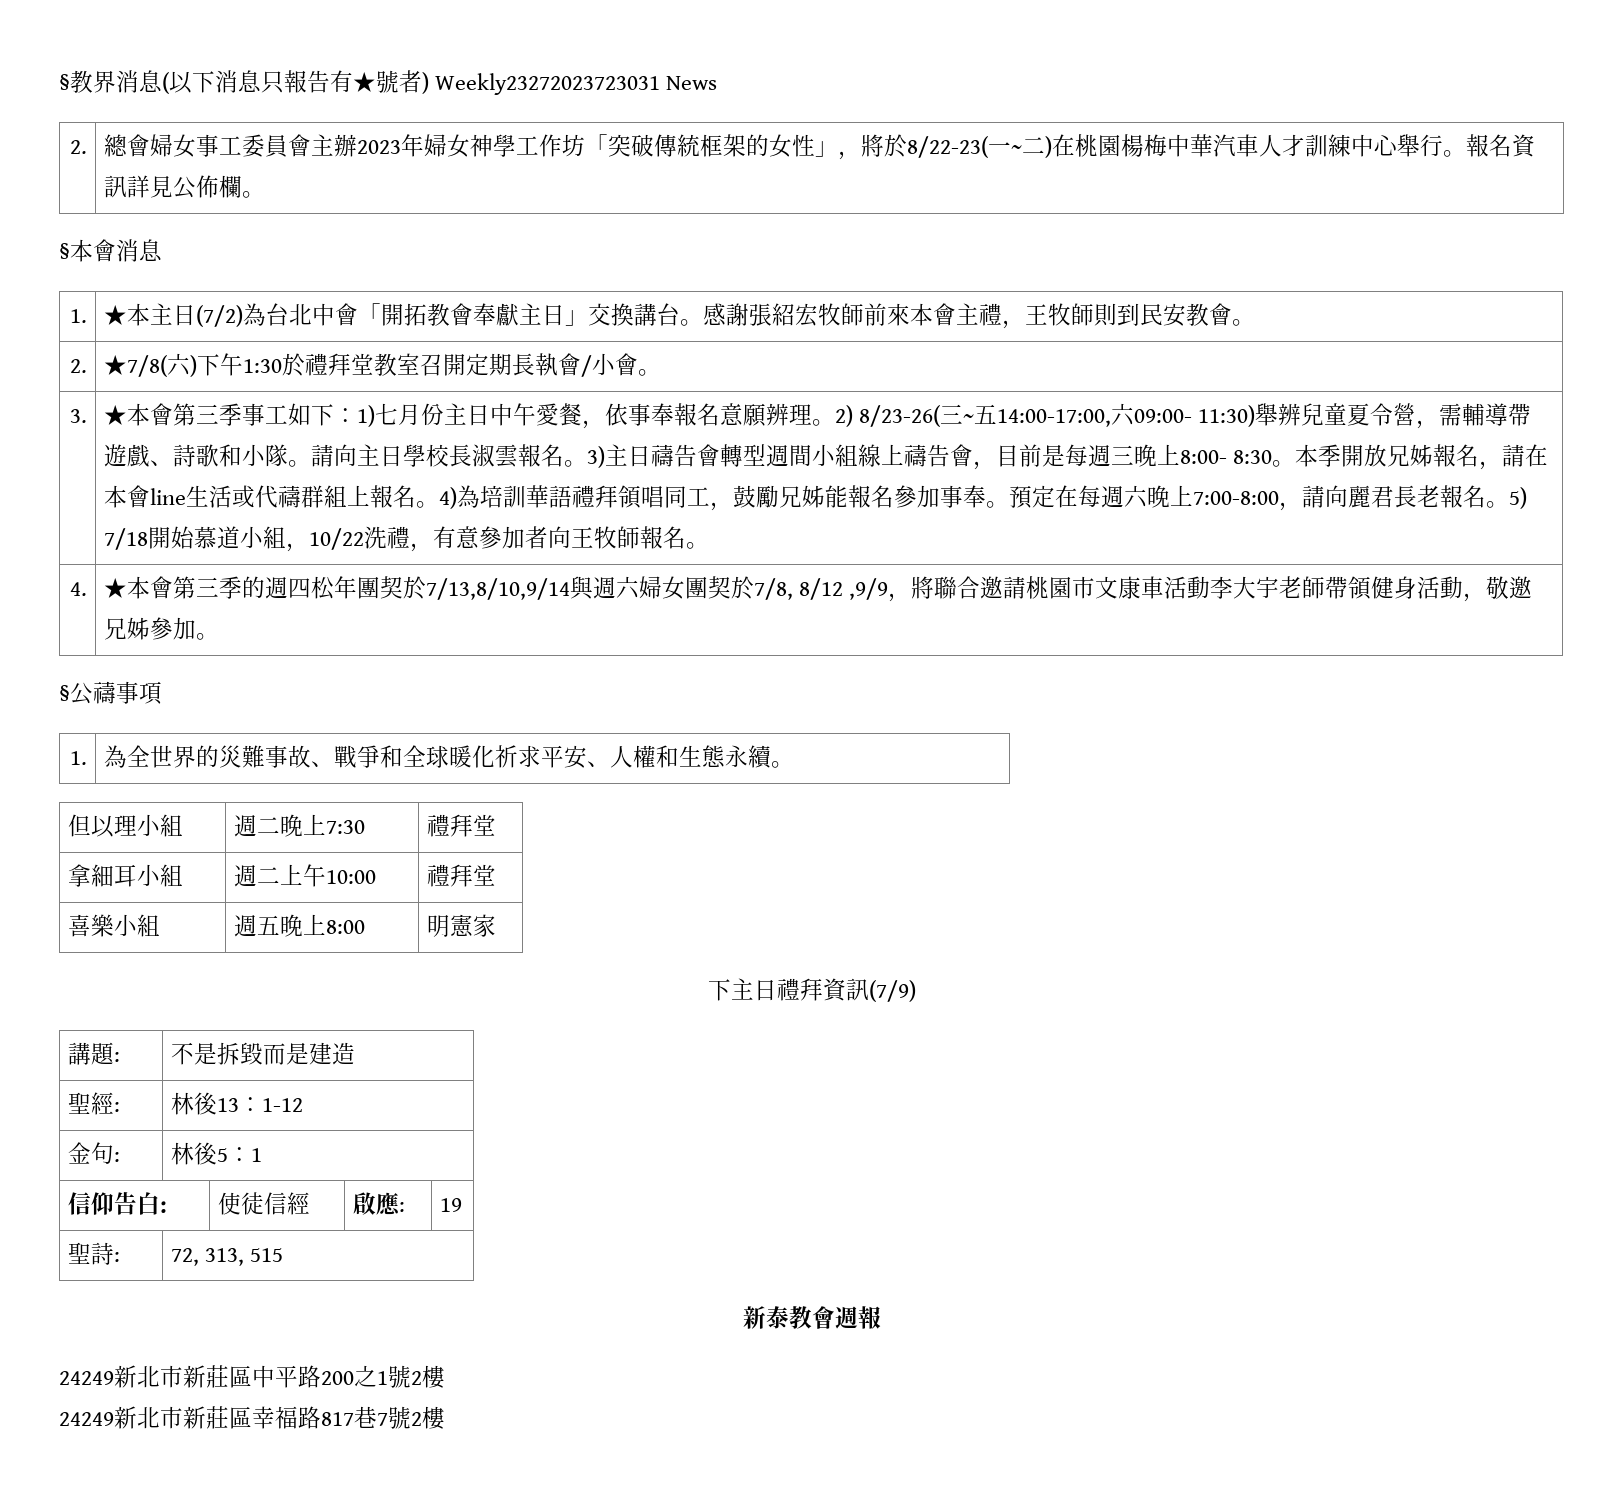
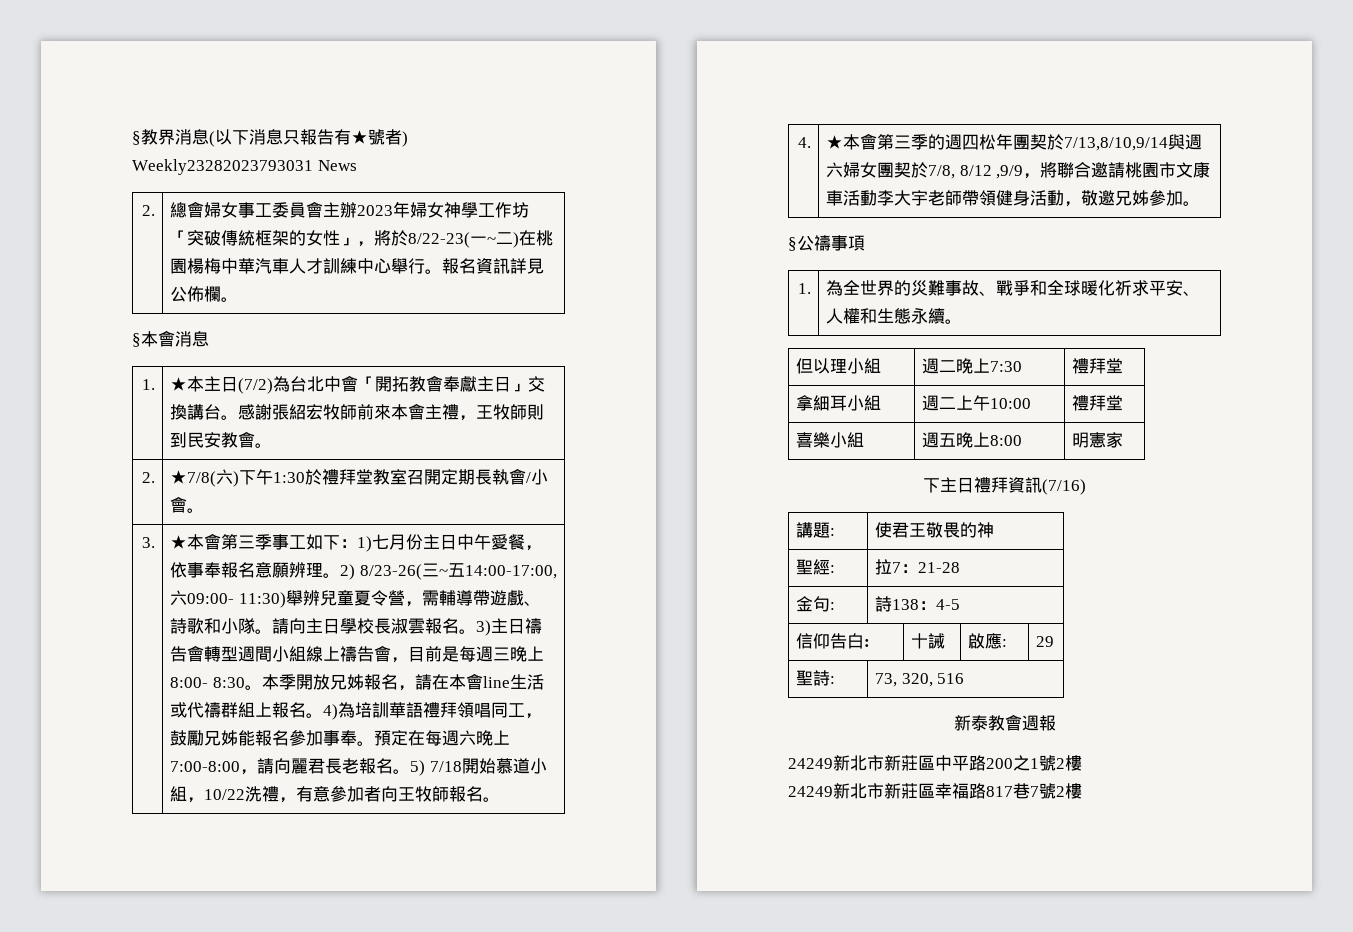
[435,73,661,95] Weekly23272023723031 -> [132,159,313,175] Weekly23282023793031
[868,980,916,1002] (7/9) -> [1042,479,1086,495] (7/16)
[171,1042,356,1065] 不是拆毀而是建造 -> [875,522,995,538] 使君王敬畏的神
[171,1092,304,1115] 林後13：1-12 -> [875,559,961,575] 拉7：21-28
[171,1142,263,1165] 林後5：1 -> [875,596,961,612] 詩138：4-5
[218,1192,311,1215] 使徒信經 -> [911,633,946,649] 十誡
[440,1198,463,1212] 19 -> [1036,636,1055,647] 29
[171,1248,284,1266] 72, 313, 515 -> [875,673,965,687] 73, 320, 516

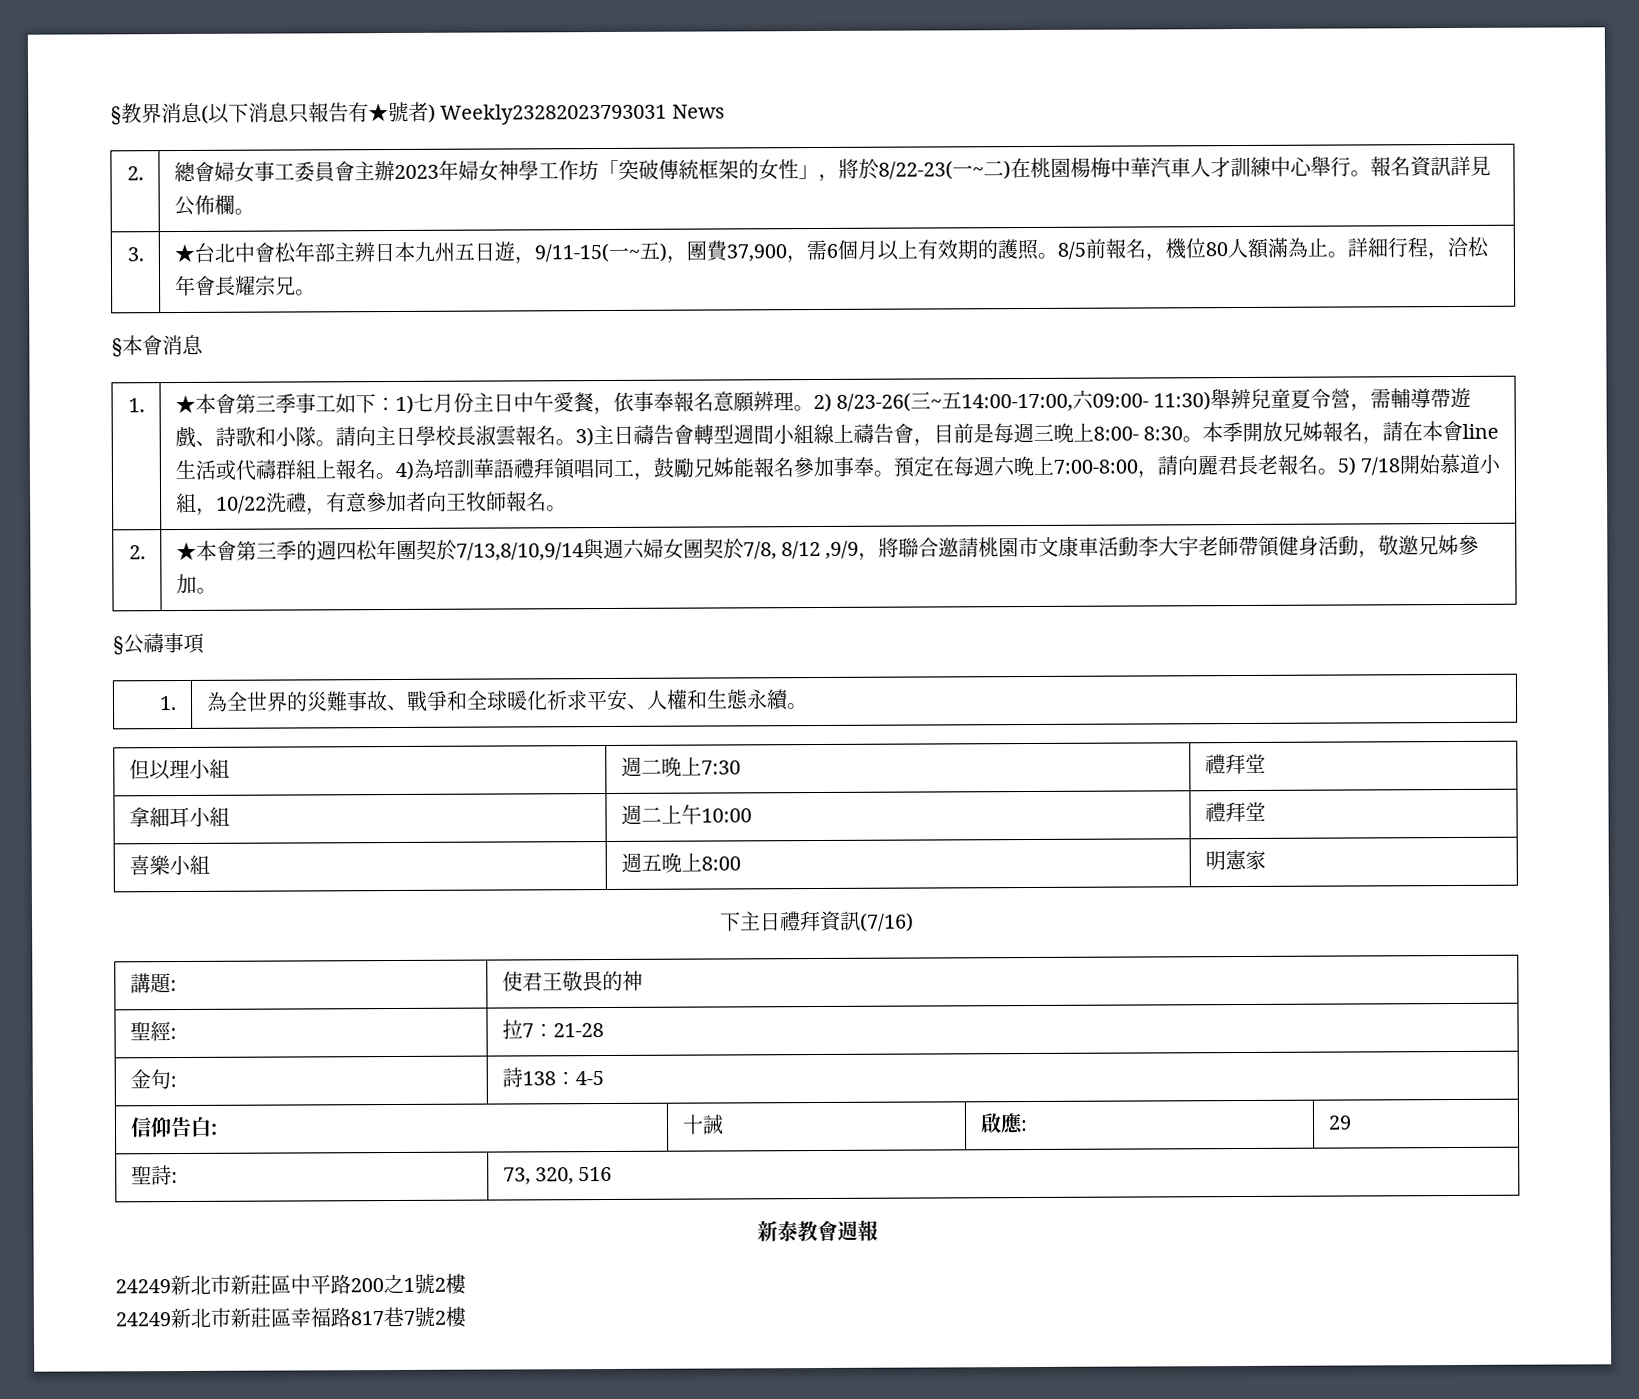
[132,330,209,347] [141,379,155,390] [170,375,546,394] [170,403,545,421] [170,431,273,448] [141,472,155,483] [170,468,549,487] [170,496,205,513] [141,537,155,548] // §本會消息 // 1. | ★本主日(7/2)為台北中會「開拓教會奉獻主日」交換講台。感謝張紹宏牧師前來本會主禮，王牧師則到民安教會。 // 2. | ★7/8(六)下午1:30於禮拜堂教室召開定期長執會/小會。 // 3. -> [127,247,145,262] [173,236,1489,265] [173,275,316,297] [111,334,204,358] [128,398,146,413] // 3. | ★台北中會松年部主辨日本九州五日遊，9/11-15(一~五)，團費37,900，需6個月以上有效期的護照。8/5前報名，機位80人額滿為止。詳細行程，洽松年會長耀宗兄。 // §本會消息 // 1.
[797,137,811,148] 4. -> [129,545,147,560] 2.

